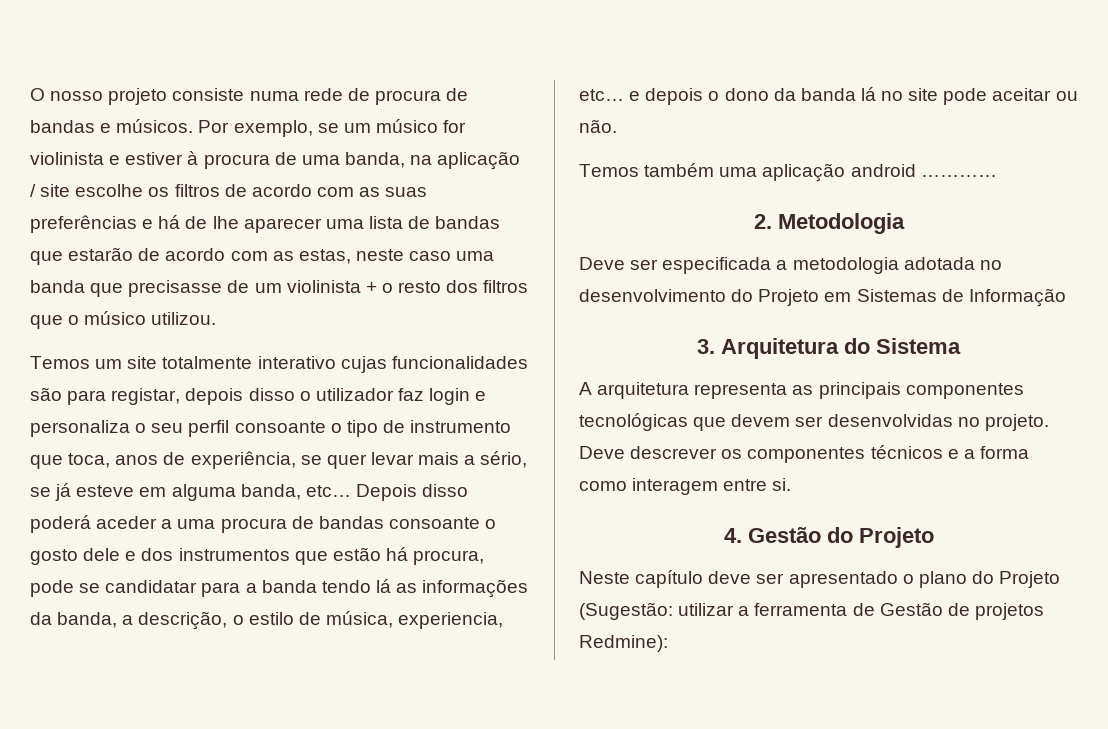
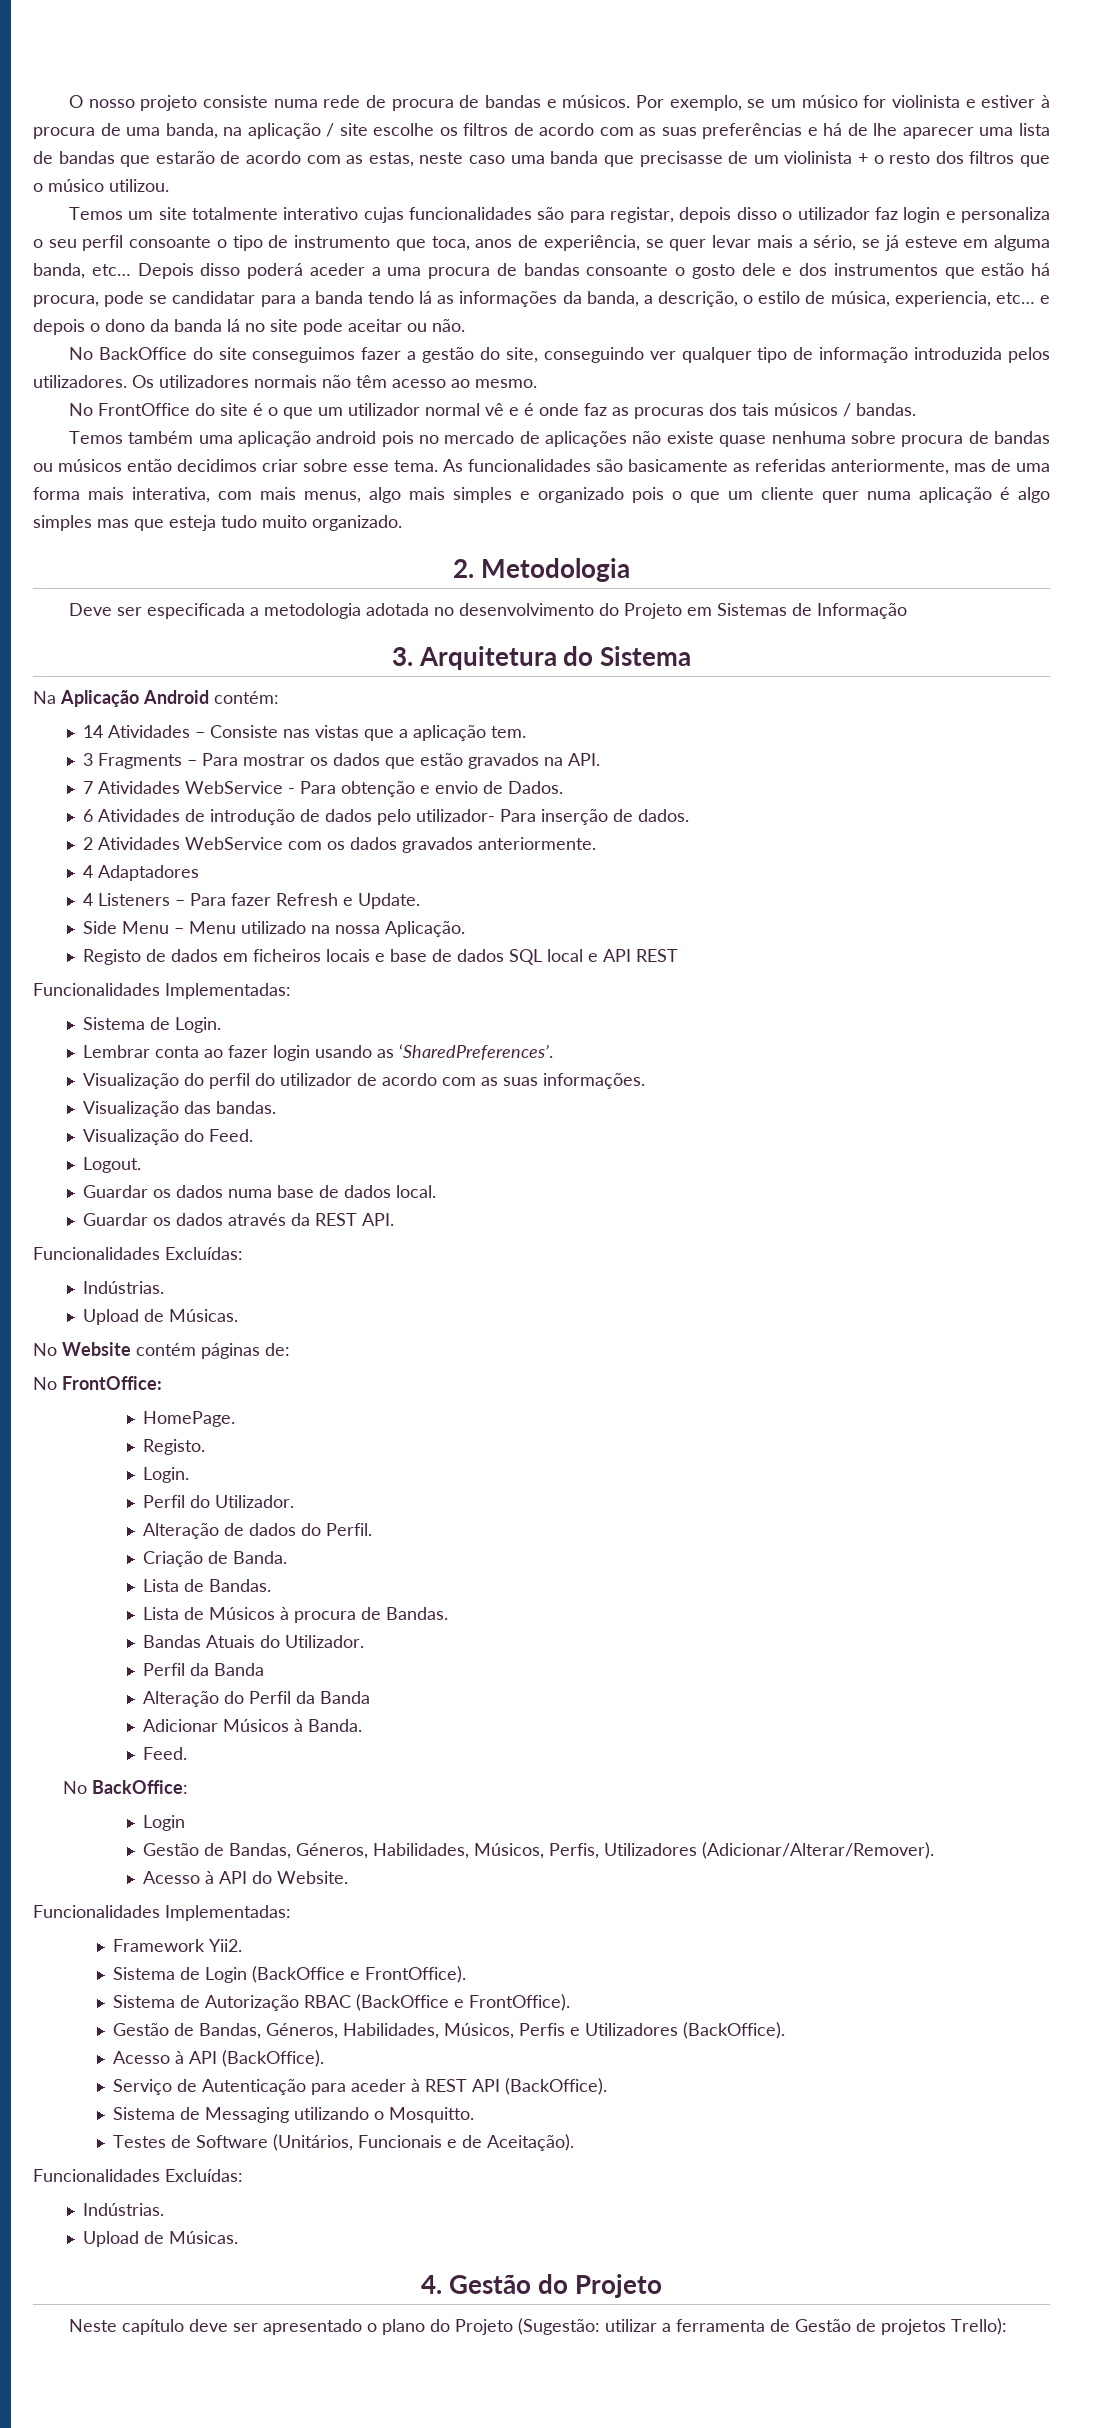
(617, 126) none -> [68,347,1051,363] [33,375,537,388] [68,403,916,419] // No BackOffice do site conseguimos fazer a gestão do site, conseguindo ver qualquer tipo de informação introduzida pelos utilizadores. Os utilizadores normais não têm acesso ao mesmo. // No FrontOffice do site é o que um utilizador normal vê e é onde faz as procuras dos tais músicos / bandas.
[920,175,997,177] ………… -> [381,431,1050,447] [33,459,1050,475] [33,487,1050,503] [33,515,402,531] pois no mercado de aplicações não existe quase nenhuma sobre procura de bandas ou músicos então decidimos criar sobre esse tema. As funcionalidades são basicamente as referidas anteriormente, mas de uma forma mais interativa, com mais menus, algo mais simples e organizado pois o que um cliente quer numa aplicação é algo simples mas que esteja tudo muito organizado.
[579,382,1024,399] [579,413,1049,431] [579,445,1029,463] [579,478,792,495] A arquitetura representa as principais componentes tecnológicas que devem ser desenvolvidas no projeto. Deve descrever os componentes técnicos e a forma como interagem entre si. -> [33,690,279,707] [83,725,527,741] [83,753,601,769] [83,781,564,797] [83,809,690,825] [83,837,597,853] [83,865,200,881] [83,893,421,909] [83,921,466,937] [83,949,679,965] [33,983,291,999] [83,1017,222,1033] [83,1044,554,1061] [83,1073,646,1089] [83,1101,277,1117] [83,1129,254,1145] [83,1157,142,1173] [83,1185,437,1198] [83,1213,395,1226] [33,1247,243,1260] [83,1281,165,1294] [83,1309,239,1325] [33,1342,290,1359] [33,1376,162,1390] [143,1411,236,1427] [143,1439,206,1455] [143,1467,190,1483] [143,1495,295,1508] [143,1523,373,1539] [143,1551,288,1567] [143,1579,272,1592] [143,1607,449,1623] [143,1635,365,1648] [143,1663,265,1676] [143,1691,371,1707] [143,1719,363,1732] [143,1747,188,1760] [63,1780,189,1794] [143,1815,186,1831] [143,1842,935,1859] [143,1871,349,1884] [33,1905,291,1921] [113,1939,243,1952] [113,1966,467,1983] [113,1994,571,2011] [113,2022,786,2039] [113,2050,325,2067] [113,2078,608,2095] [113,2107,475,2123] [113,2134,575,2151] [33,2169,243,2182] [83,2203,165,2216] [83,2231,239,2247] Na Aplicação Android contém: // 14 Atividades – Consiste nas vistas que a aplicação tem. // 3 Fragments – Para mostrar os dados que estão gravados na API. // 7 Atividades WebService - Para obtenção e envio de Dados. // 6 Atividades de introdução de dados pelo utilizador- Para inserção de dados. // 2 Atividades WebService com os dados gravados anteriormente. // 4 Adaptadores // 4 Listeners – Para fazer Refresh e Update. // Side Menu – Menu utilizado na nossa Aplicação. // Registo de dados em ficheiros locais e base de dados SQL local e API REST // Funcionalidades Implementadas: // Sistema de Login. // Lembrar conta ao fazer login usando as ‘SharedPreferences’. // Visualização do perfil do utilizador de acordo com as suas informações. // Visualização das bandas. // Visualização do Feed. // Logout. // Guardar os dados numa base de dados local. // Guardar os dados através da REST API. // Funcionalidades Excluídas: // Indústrias. // Upload de Músicas. // No Website contém páginas de: // No FrontOffice: // HomePage. // Registo. // Login. // Perfil do Utilizador. // Alteração de dados do Perfil. // Criação de Banda. // Lista de Bandas. // Lista de Músicos à procura de Bandas. // Bandas Atuais do Utilizador. // Perfil da Banda // Alteração do Perfil da Banda // Adicionar Músicos à Banda. // Feed. // No BackOffice: // Login // Gestão de Bandas, Géneros, Habilidades, Músicos, Perfis, Utilizadores (Adicionar/Alterar/Remover). // Acesso à API do Website. // Funcionalidades Implementadas: // Framework Yii2. // Sistema de Login (BackOffice e FrontOffice). // Sistema de Autorização RBAC (BackOffice e FrontOffice). // Gestão de Bandas, Géneros, Habilidades, Músicos, Perfis e Utilizadores (BackOffice). // Acesso à API (BackOffice). // Serviço de Autenticação para aceder à REST API (BackOffice). // Sistema de Messaging utilizando o Mosquitto. // Testes de Software (Unitários, Funcionais e de Aceitação). // Funcionalidades Excluídas: // Indústrias. // Upload de Músicas.
[579,635,668,652] Redmine): -> [950,2318,1007,2335] Trello):

